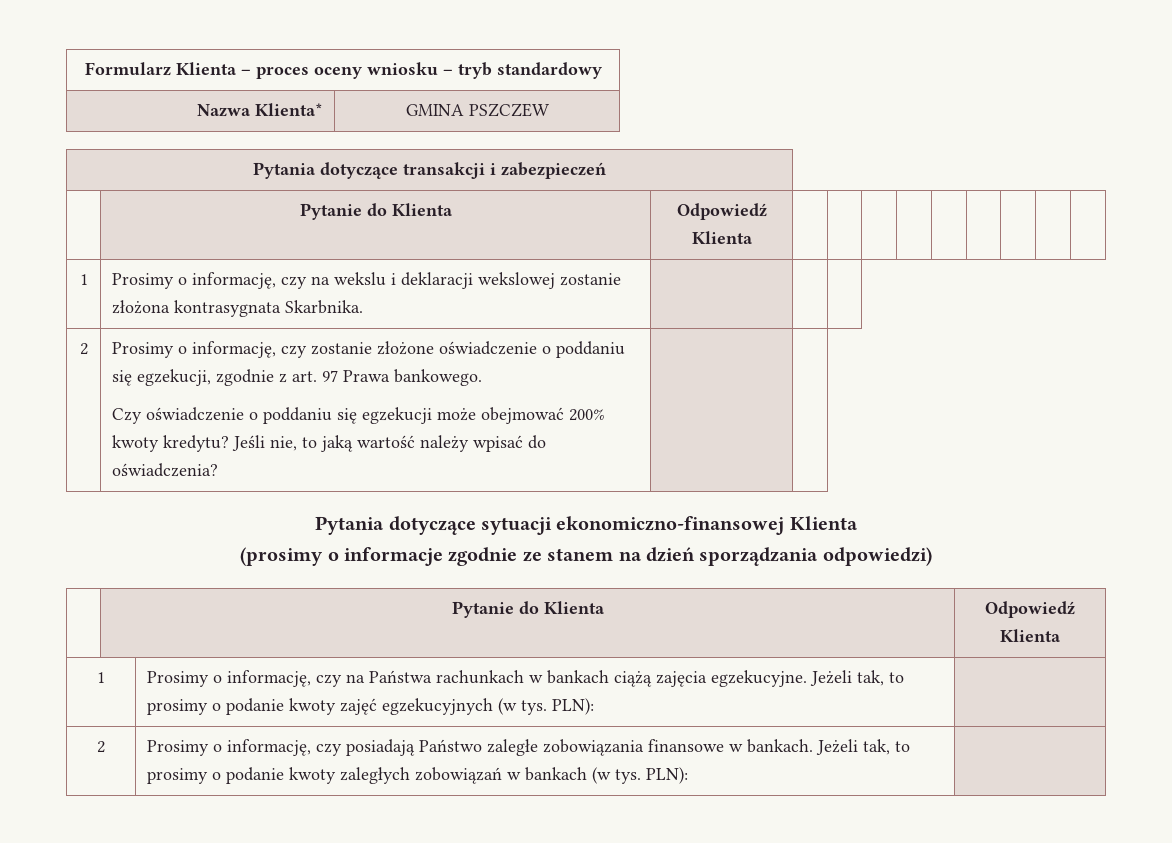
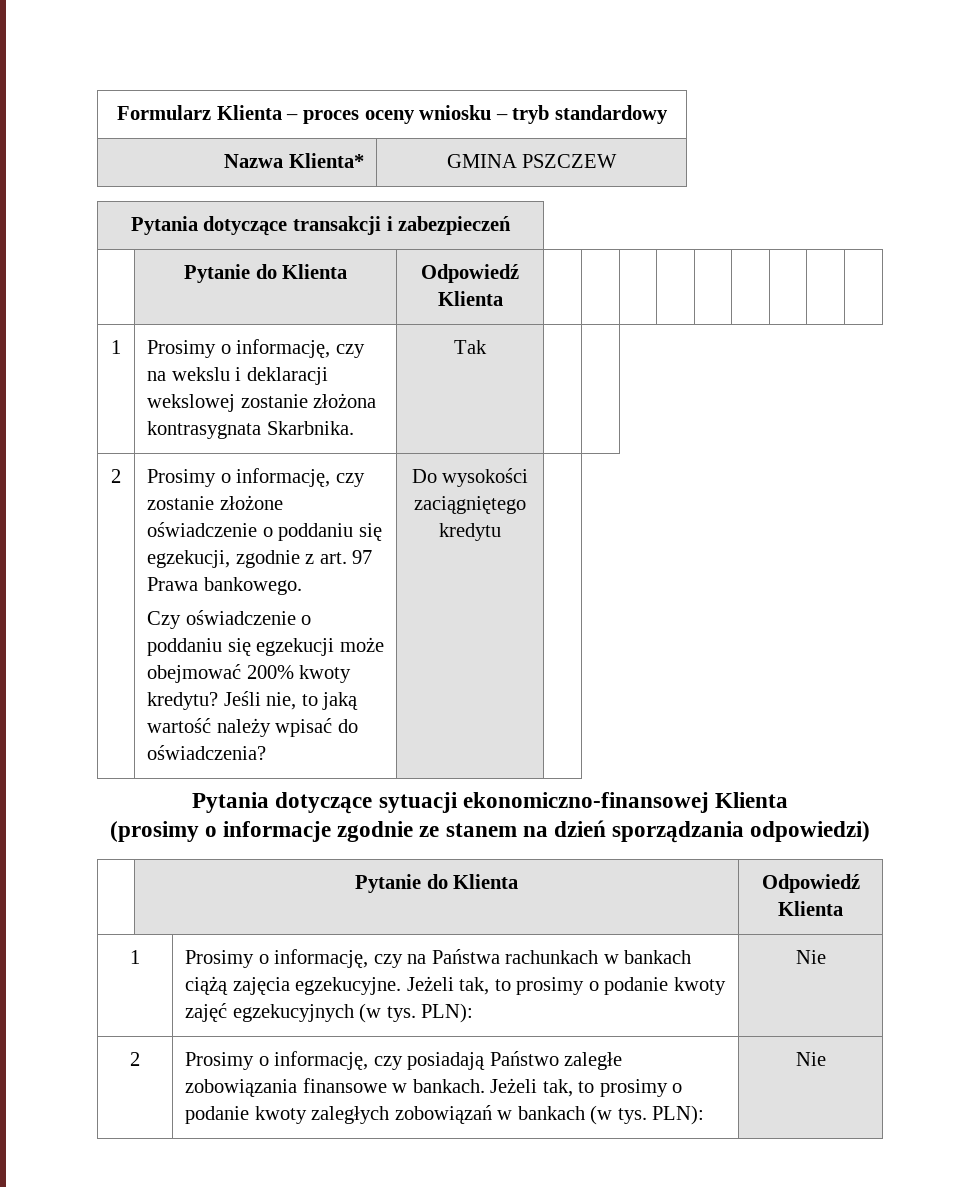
(364, 307) none -> [454,340,487,354] Tak
(219, 470) none -> [411,468,529,487] [414,496,526,514] [439,523,501,541] Do wysokości zaciągniętego kredytu
(595, 706) none -> [795,950,826,964] Nie
(689, 775) none -> [795,1052,826,1066] Nie

